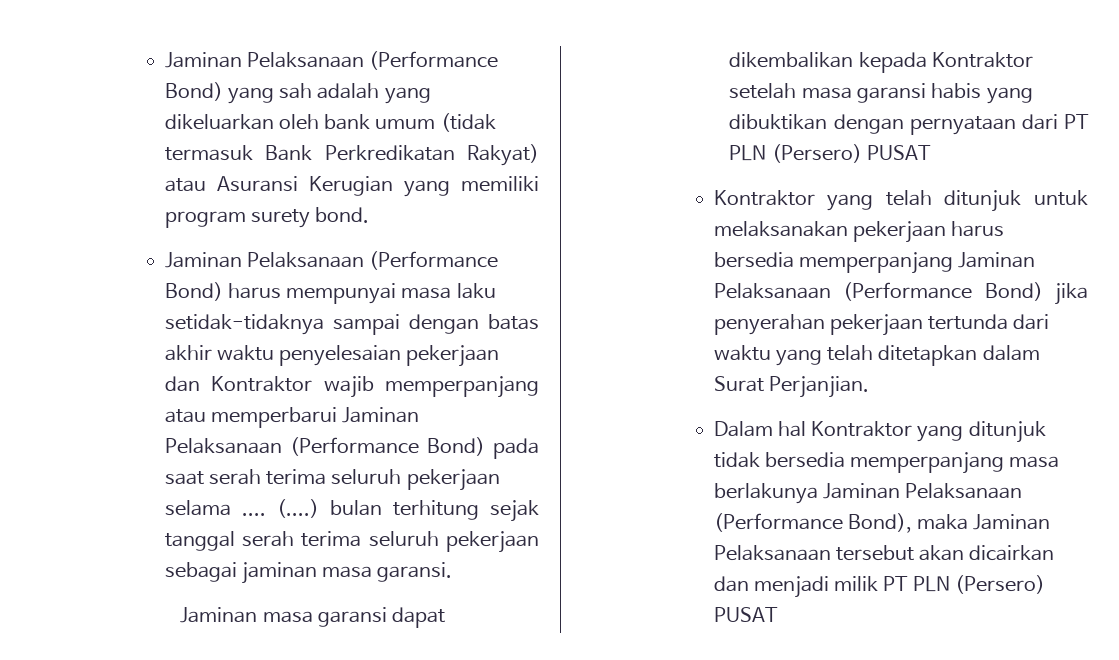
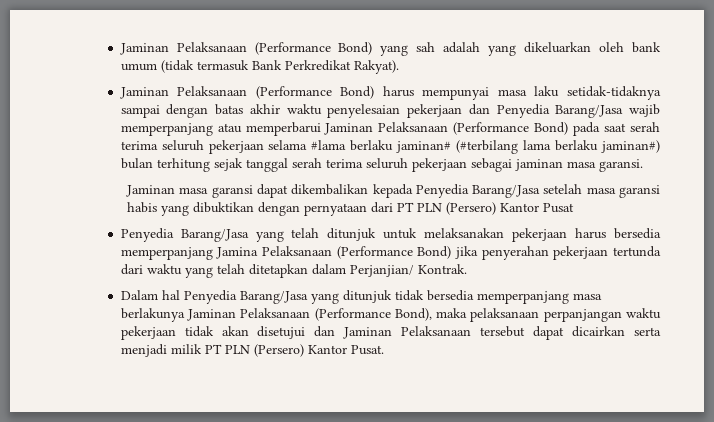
[324,144,539,166] [164,176,539,197] [164,207,370,228] Perkredikatan Rakyat) atau Asuransi Kerugian yang memiliki program surety bond. -> [284,60,399,74] Perkredikat Rakyat).
[211,376,313,392] Kontraktor -> [496,104,624,118] Penyedia Barang/Jasa
[241,499,319,518] .... (....) -> [311,140,661,154] #lama berlaku jaminan# (#terbilang lama berlaku jaminan#)
[932,52,1034,68] Kontraktor -> [415,184,541,198] Penyedia Barang/Jasa
[867,145,932,160] [713,190,815,206] PUSAT // Kontraktor -> [500,203,575,213] [120,228,249,242] Kantor Pusat // Penyedia Barang/Jasa
[958,252,1036,268] Jaminan -> [216,247,259,259] Jamina
[713,376,869,398] Surat Perjanjian. -> [349,264,467,277] Perjanjian/ Kontrak.
[811,421,913,437] Kontraktor -> [183,290,308,304] Penyedia Barang/Jasa
[973,514,1051,530] [713,545,1055,561] [713,576,749,592] Jaminan Pelaksanaan tersebut akan dicairkan dan -> [470,308,662,322] [120,326,662,340] pelaksanaan perpanjangan waktu pekerjaan tidak akan disetujui dan Jaminan Pelaksanaan tersebut dapat dicairkan serta
[713,607,778,622] PUSAT -> [307,345,384,355] Kantor Pusat.

